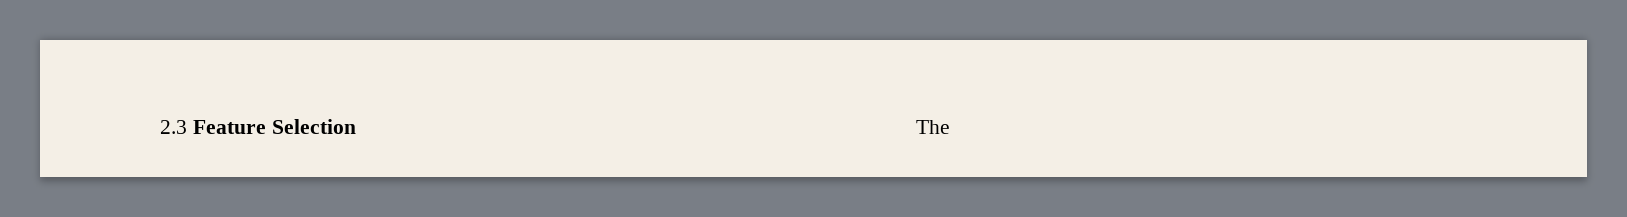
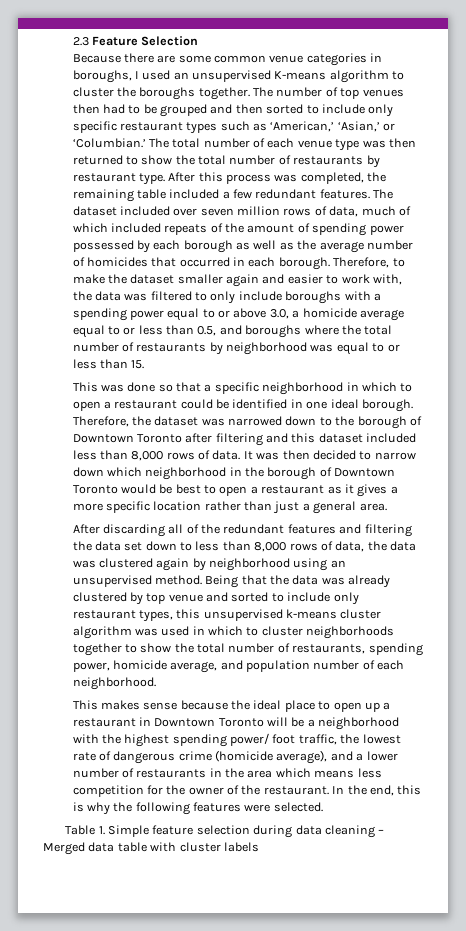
[916,120,951,134] The -> [72,53,383,66] [72,70,405,83] [72,87,404,100] [72,104,394,117] [72,121,396,134] [72,138,416,151] [72,155,380,168] [72,172,387,185] [72,189,394,202] [72,206,411,217] [72,223,404,236] [72,240,413,253] [72,257,405,270] [72,274,402,287] [72,291,381,304] [72,308,404,321] [72,325,393,338] [72,342,400,355] [72,359,145,369] [72,382,413,395] [72,399,413,412] [72,416,422,429] [72,433,417,446] [72,450,416,461] [72,467,396,480] [72,484,398,497] [72,501,387,514] [72,524,412,537] [72,541,417,552] [72,558,346,571] [72,575,391,588] [72,592,359,605] [72,609,382,622] [72,626,395,639] [72,643,423,656] [72,660,405,673] [72,677,156,690] [72,700,391,712] [72,717,400,730] [72,733,401,747] [72,750,398,764] [72,768,382,778] [72,785,422,797] [72,802,323,815] [65,825,385,838] [43,842,259,855] Because there are some common venue categories in boroughs, I used an unsupervised K-means algorithm to cluster the boroughs together. The number of top venues then had to be grouped and then sorted to include only specific restaurant types such as ‘American,’ ‘Asian,’ or ‘Columbian.’ The total number of each venue type was then returned to show the total number of restaurants by restaurant type. After this process was completed, the remaining table included a few redundant features. The dataset included over seven million rows of data, much of which included repeats of the amount of spending power possessed by each borough as well as the average number of homicides that occurred in each borough. Therefore, to make the dataset smaller again and easier to work with, the data was filtered to only include boroughs with a spending power equal to or above 3.0, a homicide average equal to or less than 0.5, and boroughs where the total number of restaurants by neighborhood was equal to or less than 15. // This was done so that a specific neighborhood in which to open a restaurant could be identified in one ideal borough. Therefore, the dataset was narrowed down to the borough of Downtown Toronto after filtering and this dataset included less than 8,000 rows of data. It was then decided to narrow down which neighborhood in the borough of Downtown Toronto would be best to open a restaurant as it gives a more specific location rather than just a general area. // After discarding all of the redundant features and filtering the data set down to less than 8,000 rows of data, the data was clustered again by neighborhood using an unsupervised method. Being that the data was already clustered by top venue and sorted to include only restaurant types, this unsupervised k-means cluster algorithm was used in which to cluster neighborhoods together to show the total number of restaurants, spending power, homicide average, and population number of each neighborhood. // This makes sense because the ideal place to open up a restaurant in Downtown Toronto will be a neighborhood with the highest spending power/ foot traffic, the lowest rate of dangerous crime (homicide average), and a lower number of restaurants in the area which means less competition for the owner of the restaurant. In the end, this is why the following features were selected. // Table 1. Simple feature selection during data cleaning – Merged data table with cluster labels

